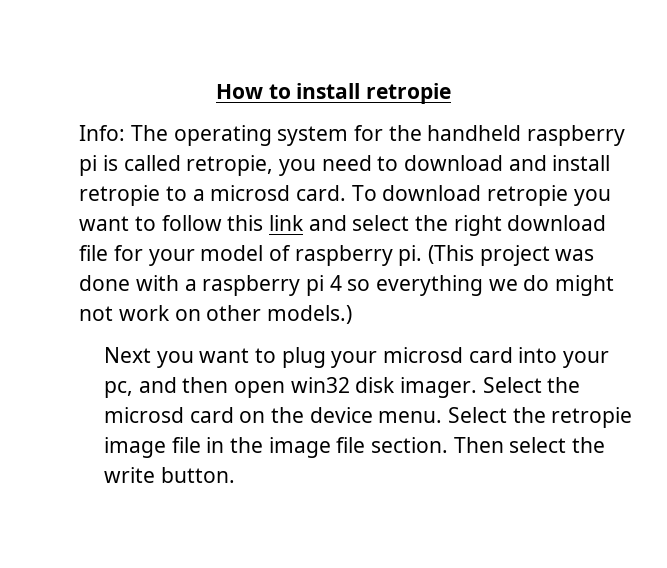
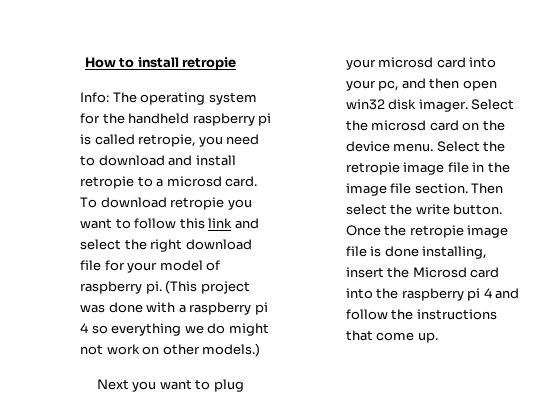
(235, 475) none -> [345,225,509,238] [345,246,487,259] [345,267,500,278] [345,288,520,301] [345,309,497,320] [345,330,438,343] Once the retropie image file is done installing, insert the Microsd card into the raspberry pi 4 and follow the instructions that come up.

